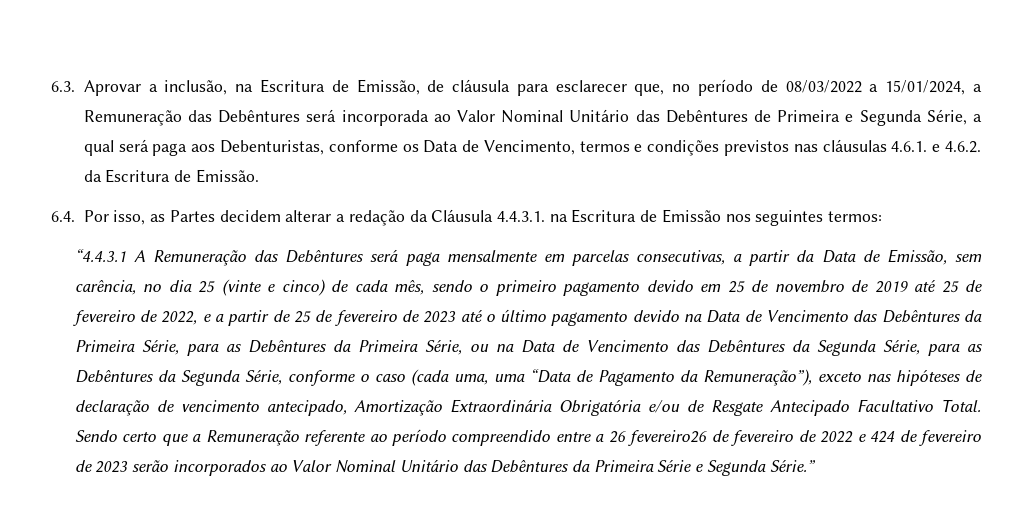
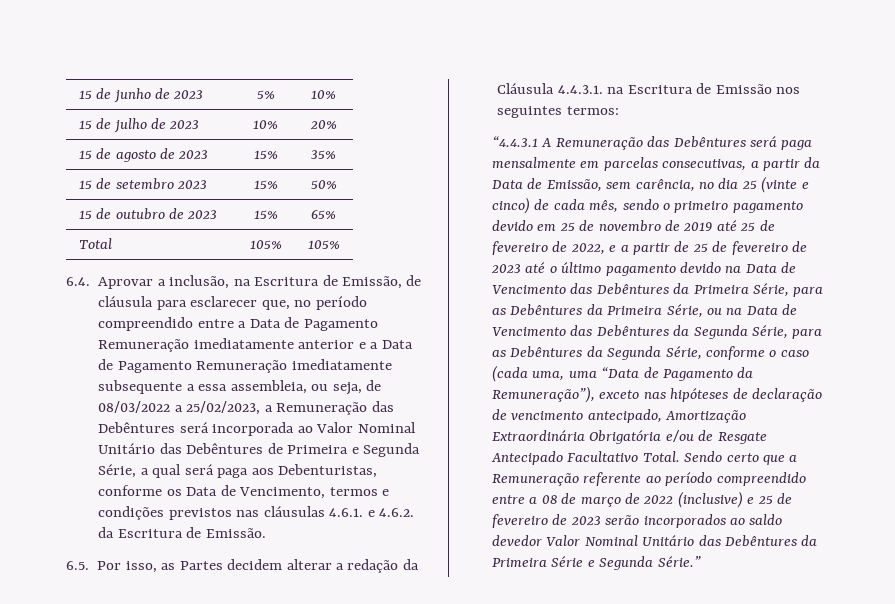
[51,81,75,92] 6.3. -> [78,88,204,103] [256,90,275,99] [311,90,336,99] [78,118,200,133] [253,120,278,129] [309,120,337,130] [78,148,209,162] [253,150,278,159] [311,150,336,159] [78,178,208,190] [253,180,278,189] [310,180,337,189] [78,208,218,220] [253,210,278,219] [311,210,336,219] [78,238,112,249] [249,240,282,249] [307,240,340,249] [66,277,90,286] 15 de junho de 2023 | 5% | 10% // 15 de julho de 2023 | 10% | 20% // 15 de agosto de 2023 | 15% | 35% // 15 de setembro 2023 | 15% | 50% // 15 de outubro de 2023 | 15% | 65% // Total | 105% | 105% // 6.4.
(754, 87) none -> [98,317,378,331] [98,338,413,352] [98,359,392,373] [98,380,362,395] compreendido entre a Data de Pagamento Remuneração imediatamente anterior e a Data de Pagamento Remuneração imediatamente subsequente a essa assembleia, ou seja,
[885,80,966,95] 15/01/2024, -> [186,401,261,415] 25/02/2023,
[51,211,75,222] 6.4. -> [66,561,89,570] 6.5.
[608,430,896,446] 26 fevereiro26 de fevereiro de 2022 e 424 -> [541,491,773,508] 08 de março de 2022 (inclusive) e 25
(287, 468) none -> [749,514,783,525] [491,535,542,546] saldo devedor

